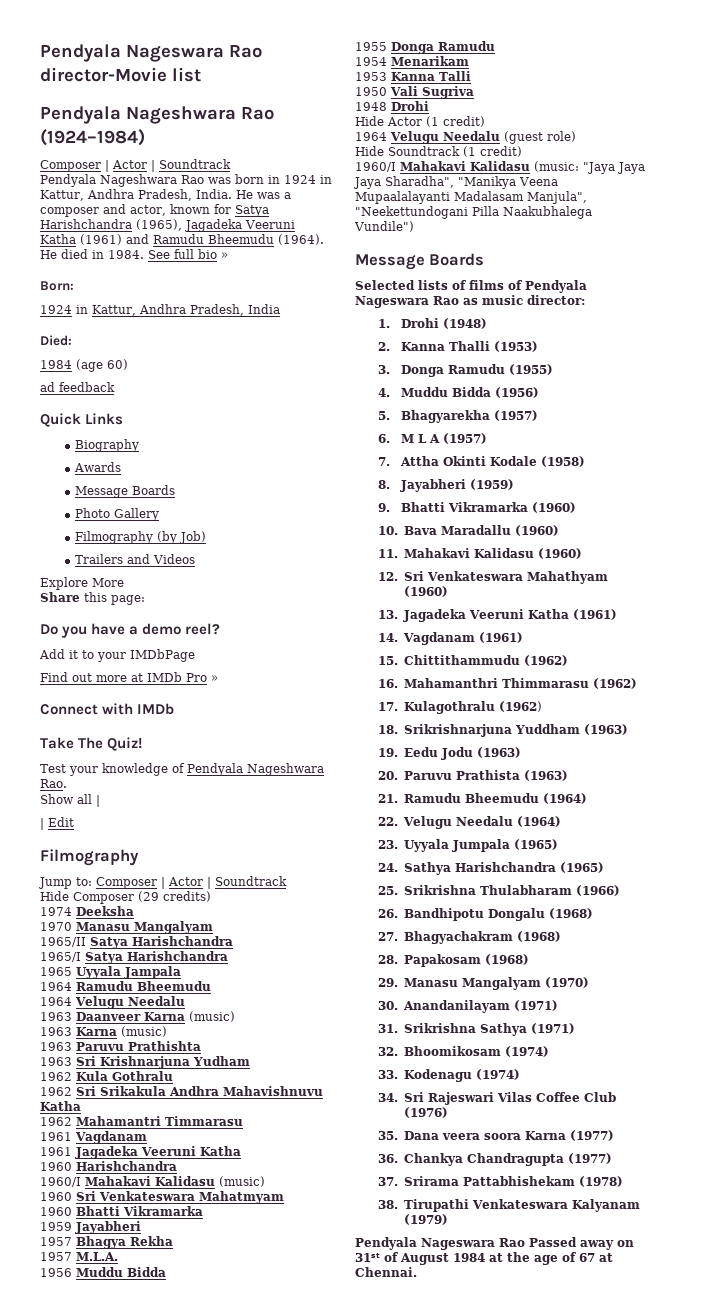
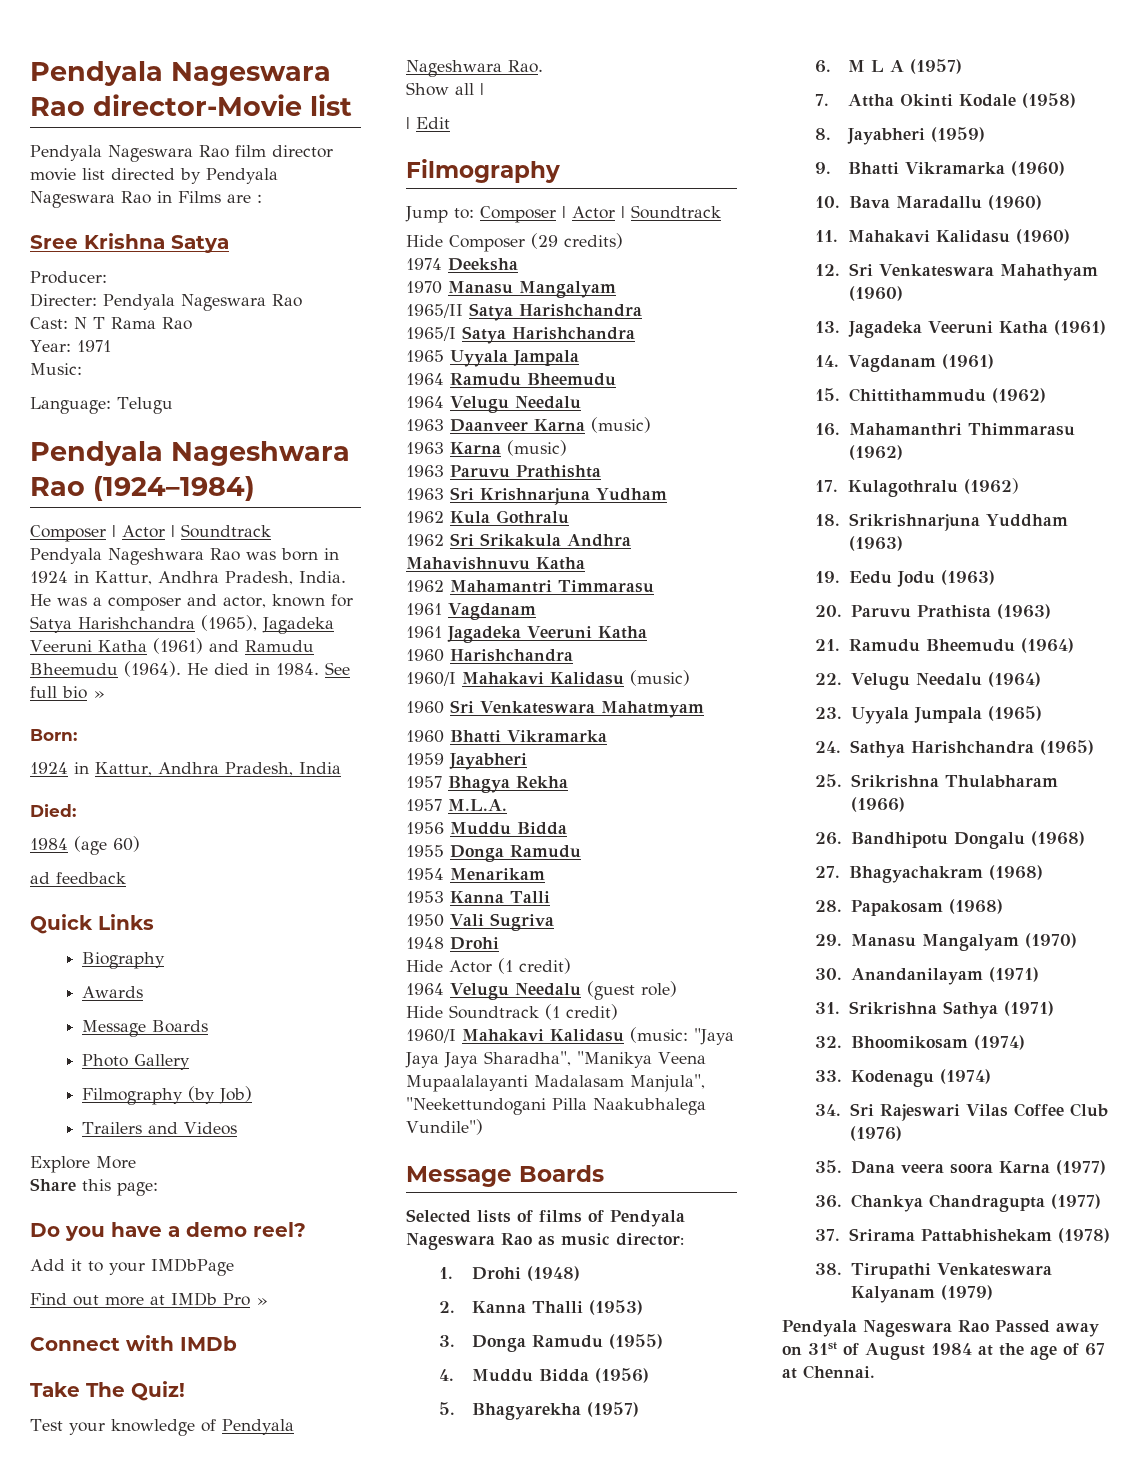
(201, 74) none -> [30,145,333,162] [30,168,278,184] [30,191,262,208] [30,233,229,253] [30,271,107,284] [30,293,302,311] [30,317,192,330] [30,340,111,352] [30,363,82,375] [30,397,173,414] // Pendyala Nageswara Rao film director movie list directed by Pendyala Nageswara Rao in Films are : // Sree Krishna Satya // Producer: // Directer: Pendyala Nageswara Rao // Cast: N T Rama Rao // Year: 1971 // Music: // Language: Telugu

